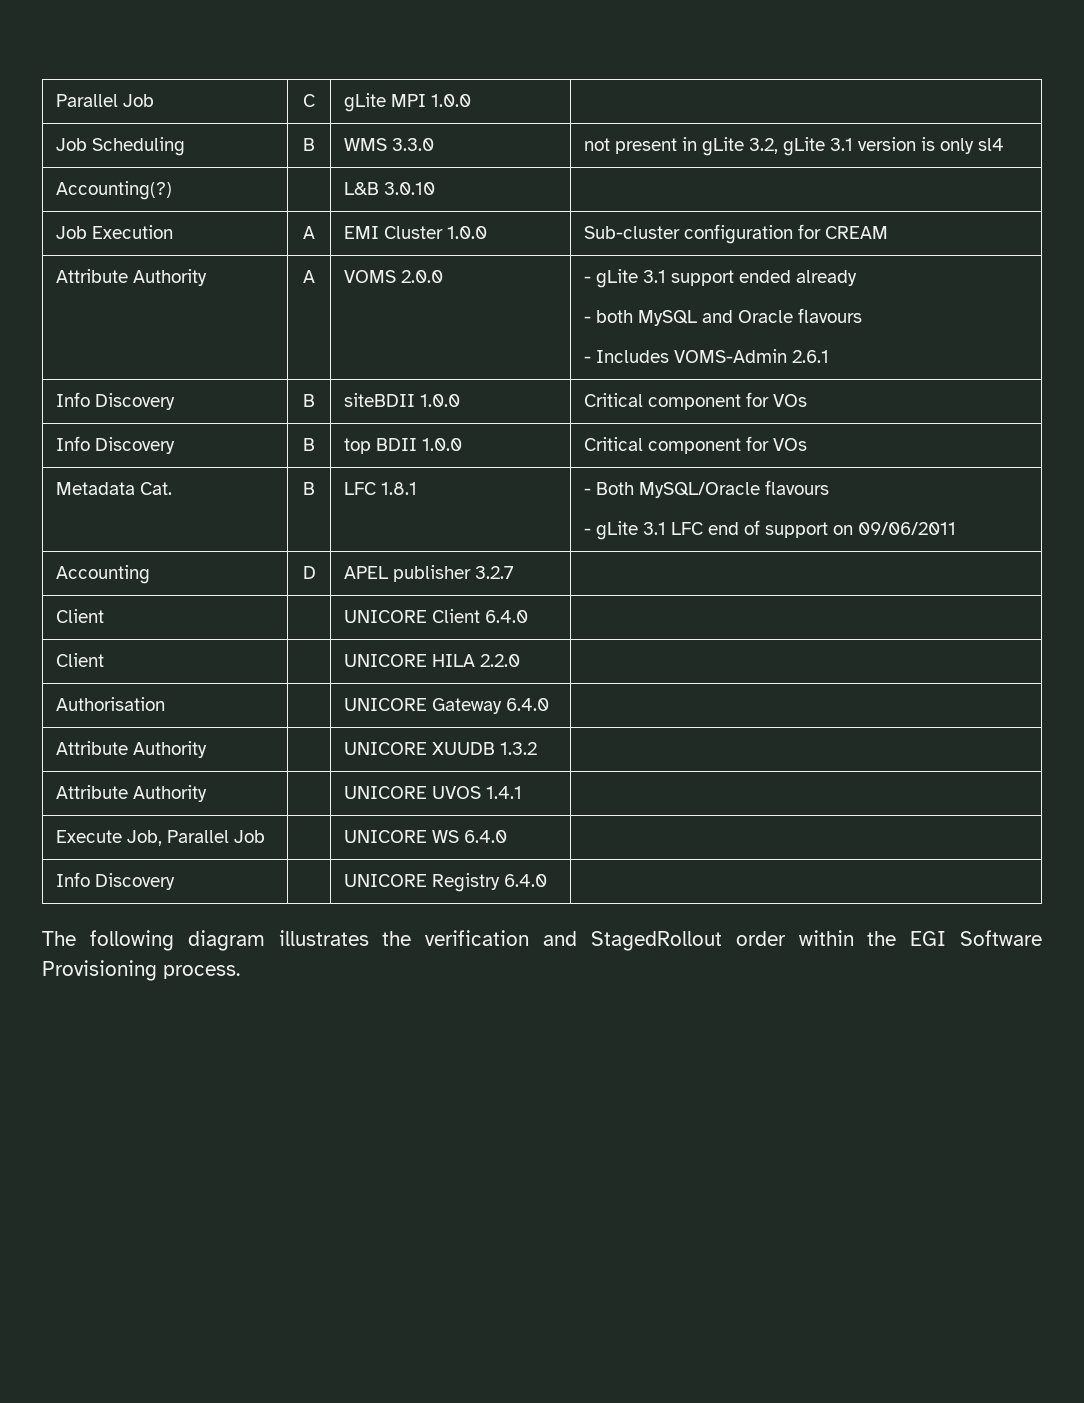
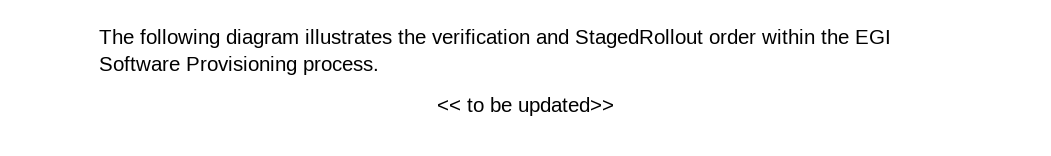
[55,94,154,107] [303,94,315,107] [343,93,471,112] [55,137,185,156] [303,138,315,151] [343,138,434,151] [583,137,1004,156] [55,181,172,200] [343,182,435,195] [55,225,173,239] [303,226,315,239] [343,226,487,239] [583,224,888,244] [55,269,207,286] [303,270,315,283] [343,270,443,283] [583,269,857,288] [583,308,862,326] [583,349,829,363] [55,392,175,410] [303,394,315,407] [343,393,460,407] [583,392,807,410] [55,436,175,454] [303,438,315,451] [343,438,462,454] [583,436,807,454] [55,482,172,495] [303,482,315,495] [343,482,417,495] [583,480,829,498] [583,520,956,540] [55,565,150,584] [302,566,316,579] [343,565,514,582] [55,609,104,623] [343,609,528,623] [55,653,104,667] [343,654,520,667] [55,697,165,711] [343,698,549,714] [55,741,207,758] [343,742,537,755] [55,785,207,802] [343,786,522,799] [55,830,265,846] [343,830,507,843] [55,872,175,890] [343,873,547,892] Parallel Job | C | gLite MPI 1.0.0 | // Job Scheduling | B | WMS 3.3.0 | not present in gLite 3.2, gLite 3.1 version is only sl4 // Accounting(?) | | L&B 3.0.10 | // Job Execution | A | EMI Cluster 1.0.0 | Sub-cluster configuration for CREAM // Attribute Authority | A | VOMS 2.0.0 | - gLite 3.1 support ended already // - both MySQL and Oracle flavours // - Includes VOMS-Admin 2.6.1 // Info Discovery | B | siteBDII 1.0.0 | Critical component for VOs // Info Discovery | B | top BDII 1.0.0 | Critical component for VOs // Metadata Cat. | B | LFC 1.8.1 | - Both MySQL/Oracle flavours // - gLite 3.1 LFC end of support on 09/06/2011 // Accounting | D | APEL publisher 3.2.7 | // Client | | UNICORE Client 6.4.0 | // Client | | UNICORE HILA 2.2.0 | // Authorisation | | UNICORE Gateway 6.4.0 | // Attribute Authority | | UNICORE XUUDB 1.3.2 | // Attribute Authority | | UNICORE UVOS 1.4.1 | // Execute Job, Parallel Job | | UNICORE WS 6.4.0 | // Info Discovery | | UNICORE Registry 6.4.0 | // -> (99, 36) none
(240, 972) none -> [437,97,614,116] // << to be updated>>

